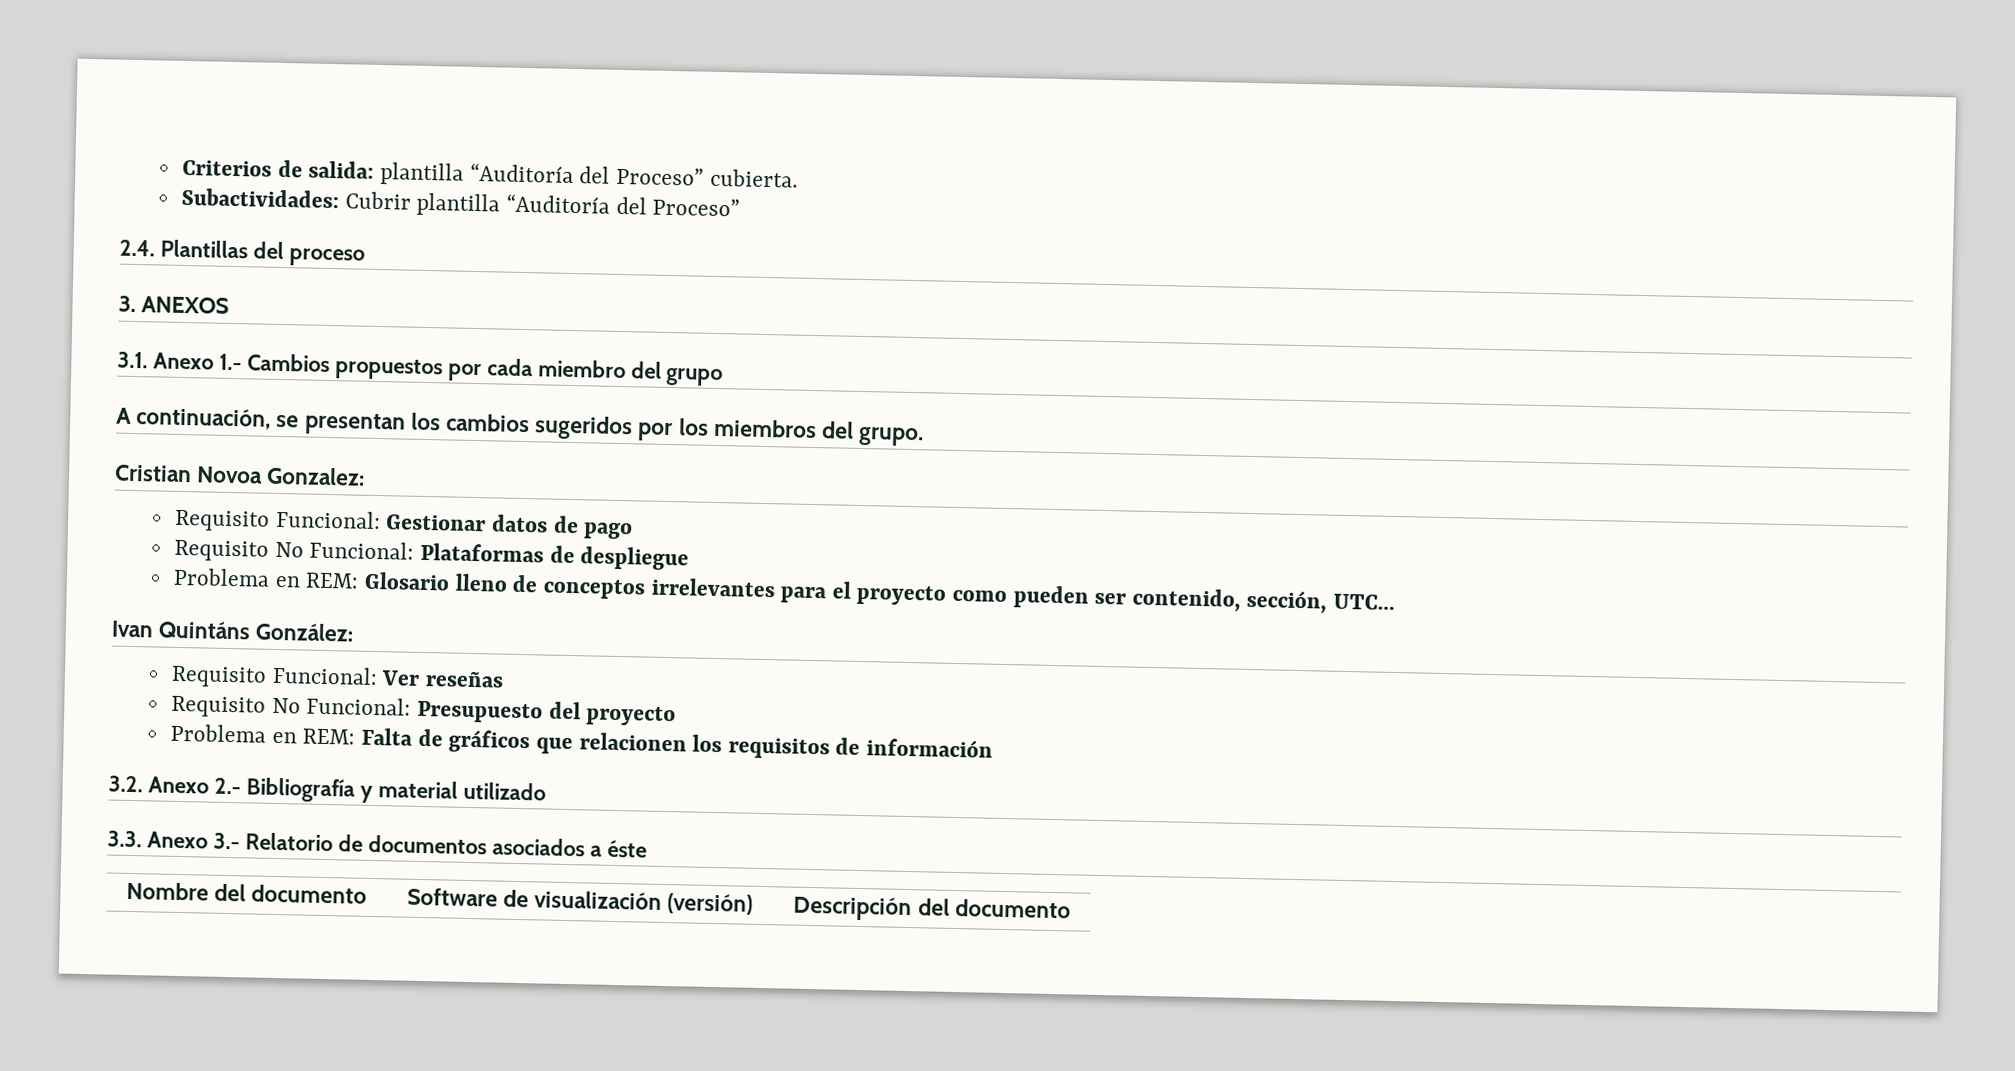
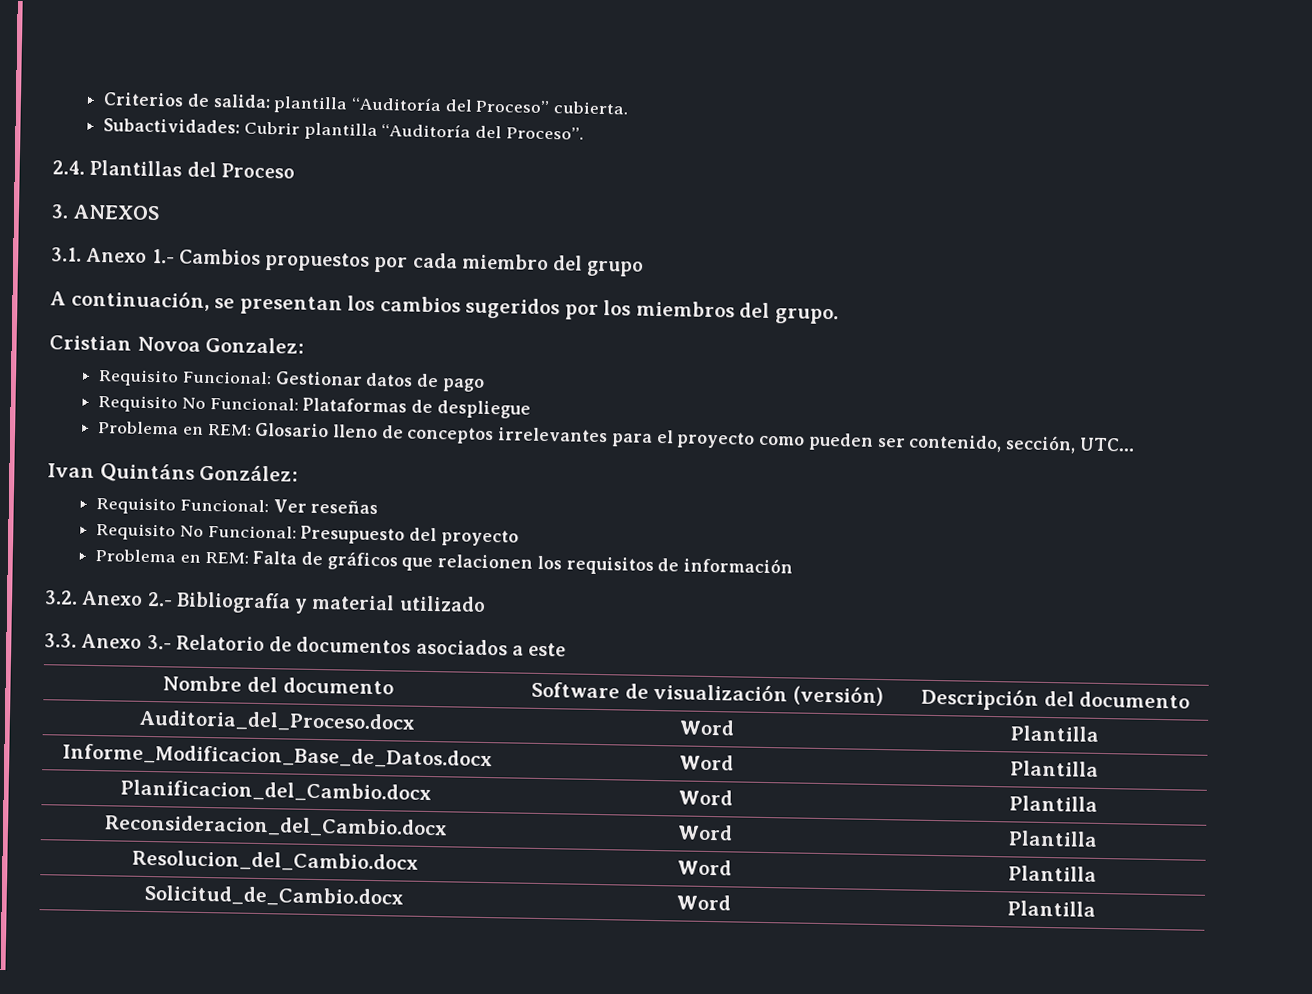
[652,197,741,217] Proceso” -> [505,126,584,140] Proceso”.
[288,248,365,267] proceso -> [220,163,295,179] Proceso
[606,839,647,858] éste -> [528,642,567,657] este
(1071, 908) none -> [139,709,416,733] [679,719,736,736] [1010,725,1099,742] [61,743,493,770] [679,754,735,771] [1010,760,1099,777] [120,779,432,804] [678,789,734,806] [1009,795,1098,812] [103,814,448,839] [677,824,734,841] [1008,830,1098,847] [131,849,419,873] [677,859,733,876] [1008,865,1097,882] [144,884,404,908] [676,894,732,911] [1007,900,1096,917] // Auditoria_del_Proceso.docx | Word | Plantilla // Informe_Modificacion_Base_de_Datos.docx | Word | Plantilla // Planificacion_del_Cambio.docx | Word | Plantilla // Reconsideracion_del_Cambio.docx | Word | Plantilla // Resolucion_del_Cambio.docx | Word | Plantilla // Solicitud_de_Cambio.docx | Word | Plantilla

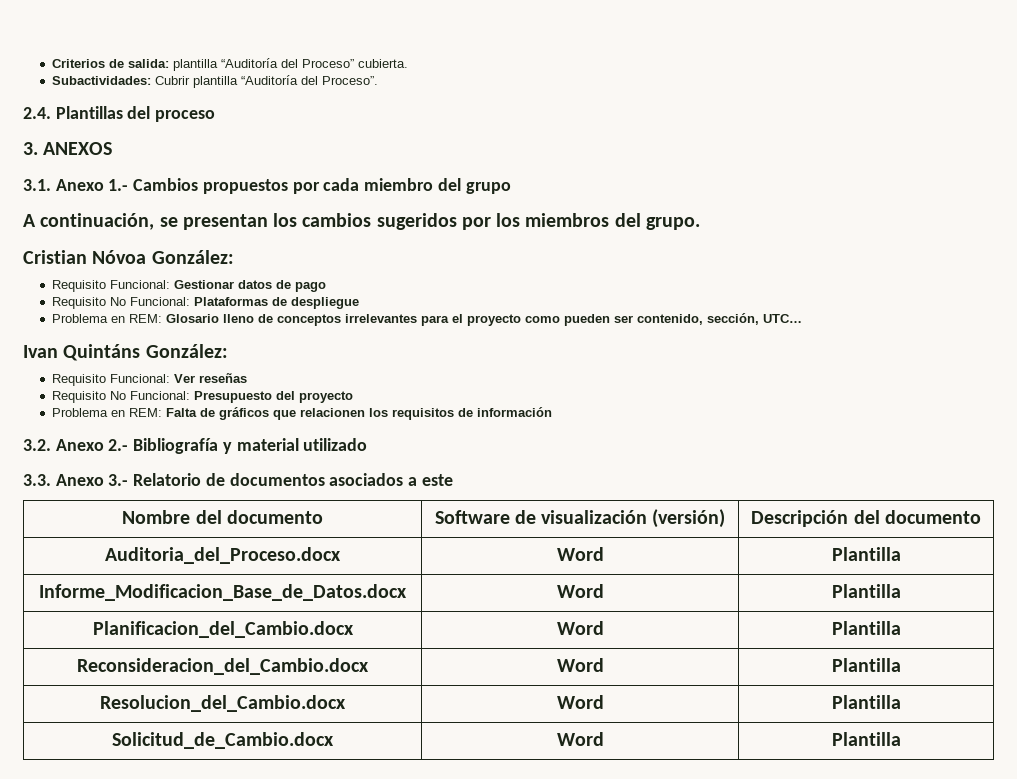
[220,163,295,179] Proceso -> [155,110,216,122] proceso
[136,336,305,354] Novoa Gonzalez: -> [92,250,234,264] Nóvoa González:

